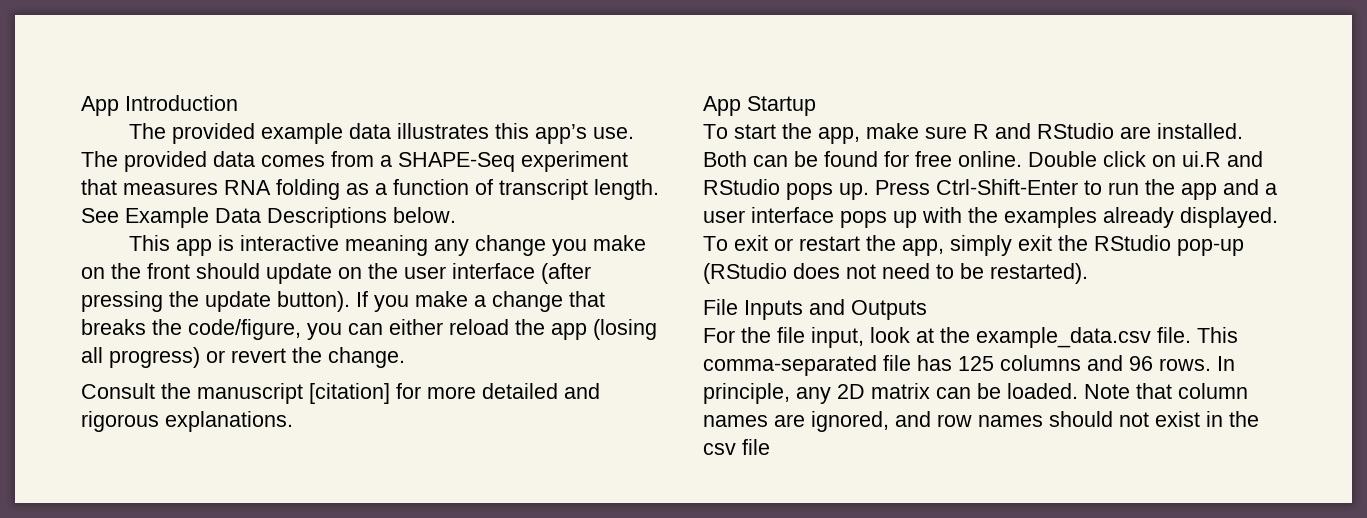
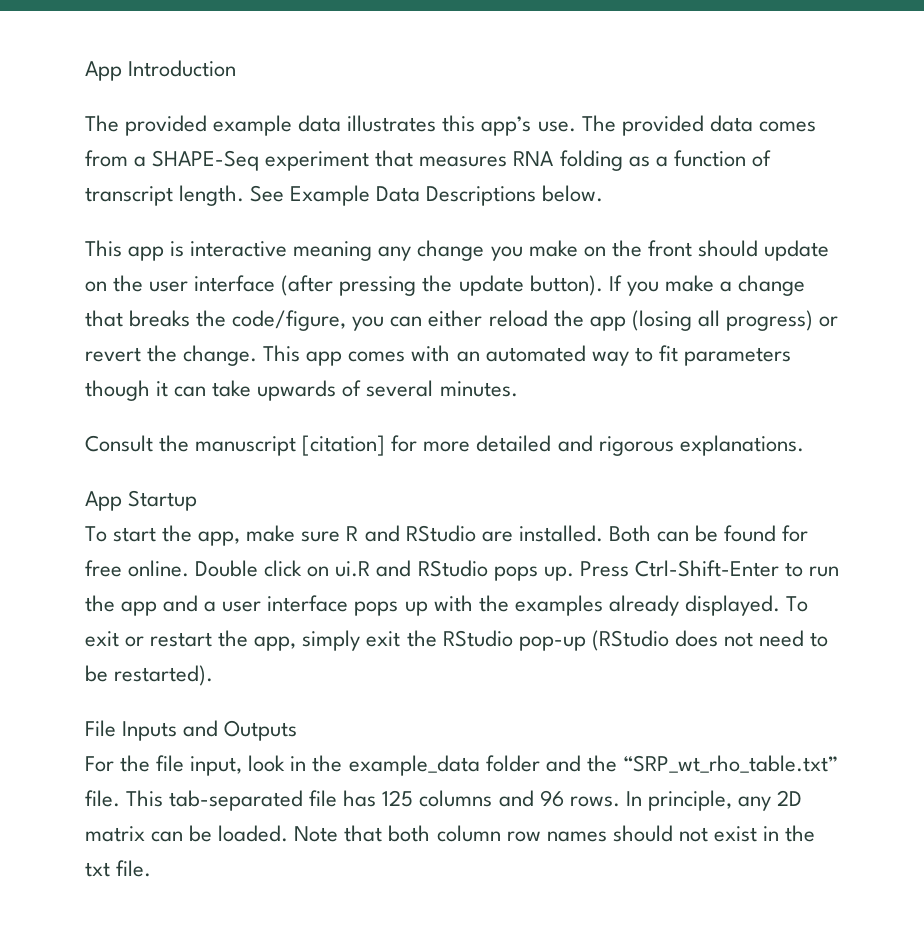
(405, 357) none -> [263,345,791,366] [85,380,518,401] This app comes with an automated way to fit parameters though it can take upwards of several minutes.
[916,327,1151,348] at the example_data.csv -> [290,755,838,776] in the example_data folder and the “SRP_wt_rho_table.txt”
[703,355,877,376] comma-separated -> [169,790,304,811] tab-separated
[1178,383,1248,399] [703,411,931,432] column names are ignored, and -> [388,825,501,842] both column
[703,439,770,455] csv file -> [85,860,152,877] txt file.

